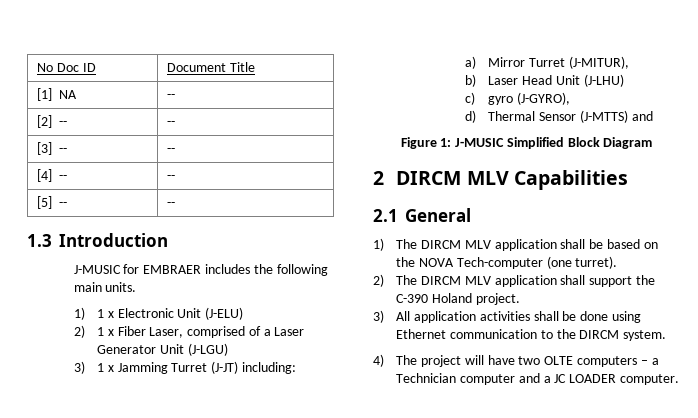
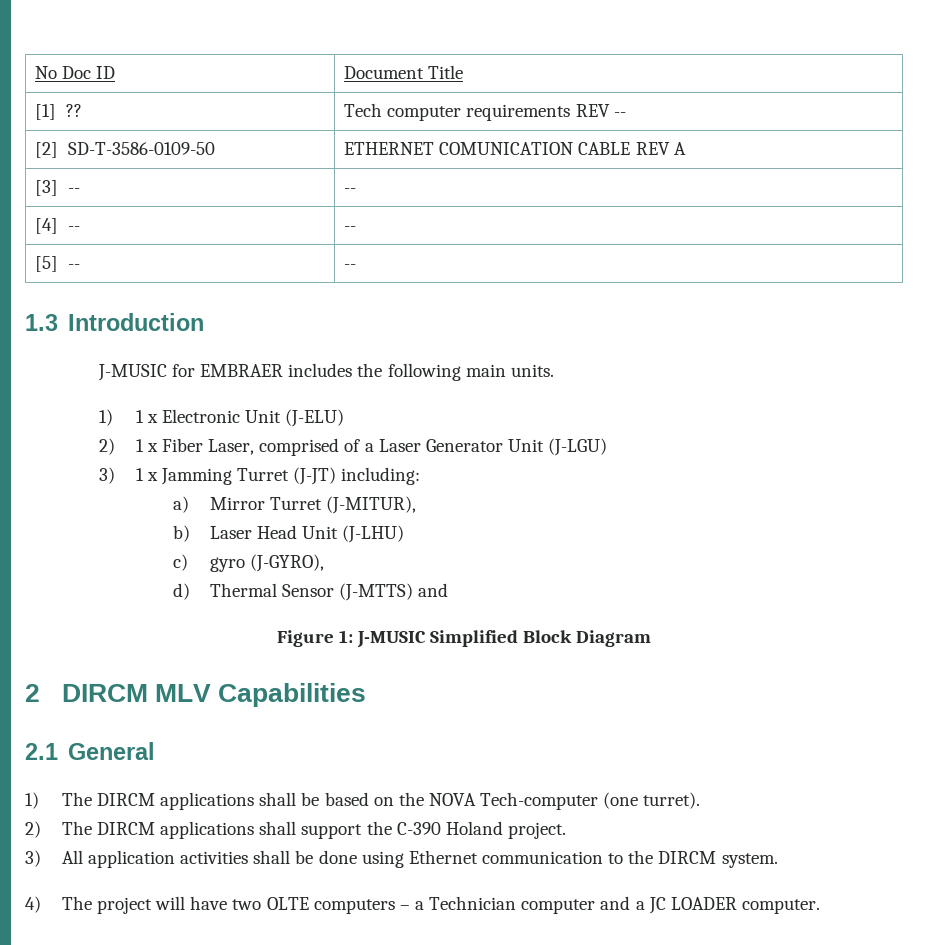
[59,90,78,99] [167,94,176,99] [37,115,68,128] [167,121,176,126] NA | -- // [2] -- | -- -> [65,104,82,117] [344,103,626,121] [35,142,215,158] [344,142,686,155] ?? | Tech computer requirements REV -- // [2] SD-T-3586-0109-50 | ETHERNET COMUNICATION CABLE REV A
[464,239,557,251] MLV application -> [160,792,255,810] applications
[464,275,557,287] MLV application -> [160,821,255,839] applications

